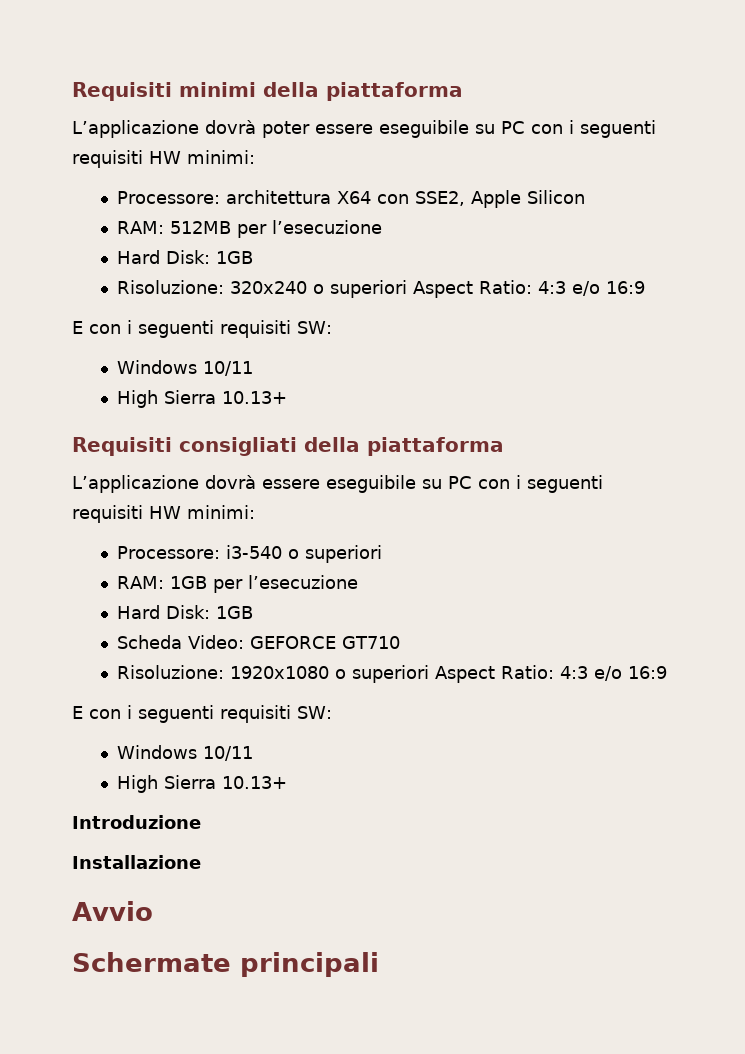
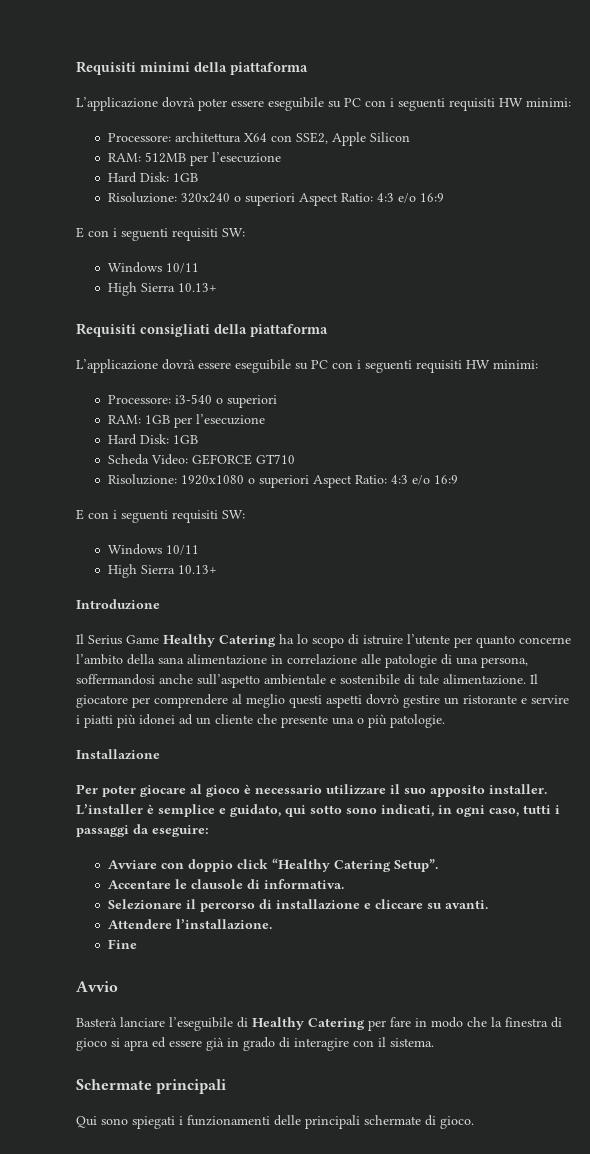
[72,855,201,869] [72,901,153,921] [72,952,379,977] Installazione // Avvio // Schermate principali -> [76,634,571,648] [76,654,528,668] [76,674,538,688] [76,694,569,708] [76,714,445,728] [76,749,160,760] [76,784,547,797] [76,804,560,817] [76,824,209,837] [107,858,438,872] [107,879,344,889] [107,899,488,912] [107,919,272,930] [107,939,137,949] [76,981,118,992] [76,1017,562,1031] [76,1037,434,1051] [76,1079,227,1094] [76,1115,474,1129] Il Serius Game Healthy Catering ha lo scopo di istruire l’utente per quanto concerne l’ambito della sana alimentazione in correlazione alle patologie di una persona, soffermandosi anche sull’aspetto ambientale e sostenibile di tale alimentazione. Il giocatore per comprendere al meglio questi aspetti dovrò gestire un ristorante e servire i piatti più idonei ad un cliente che presente una o più patologie. // Installazione // Per poter giocare al gioco è necessario utilizzare il suo apposito installer. L’installer è semplice e guidato, qui sotto sono indicati, in ogni caso, tutti i passaggi da eseguire: // Avviare con doppio click “Healthy Catering Setup”. // Accentare le clausole di informativa. // Selezionare il percorso di installazione e cliccare su avanti. // Attendere l’installazione. // Fine // Avvio // Basterà lanciare l’eseguibile di Healthy Catering per fare in modo che la finestra di gioco si apra ed essere già in grado di interagire con il sistema. // Schermate principali // Qui sono spiegati i funzionamenti delle principali schermate di gioco.

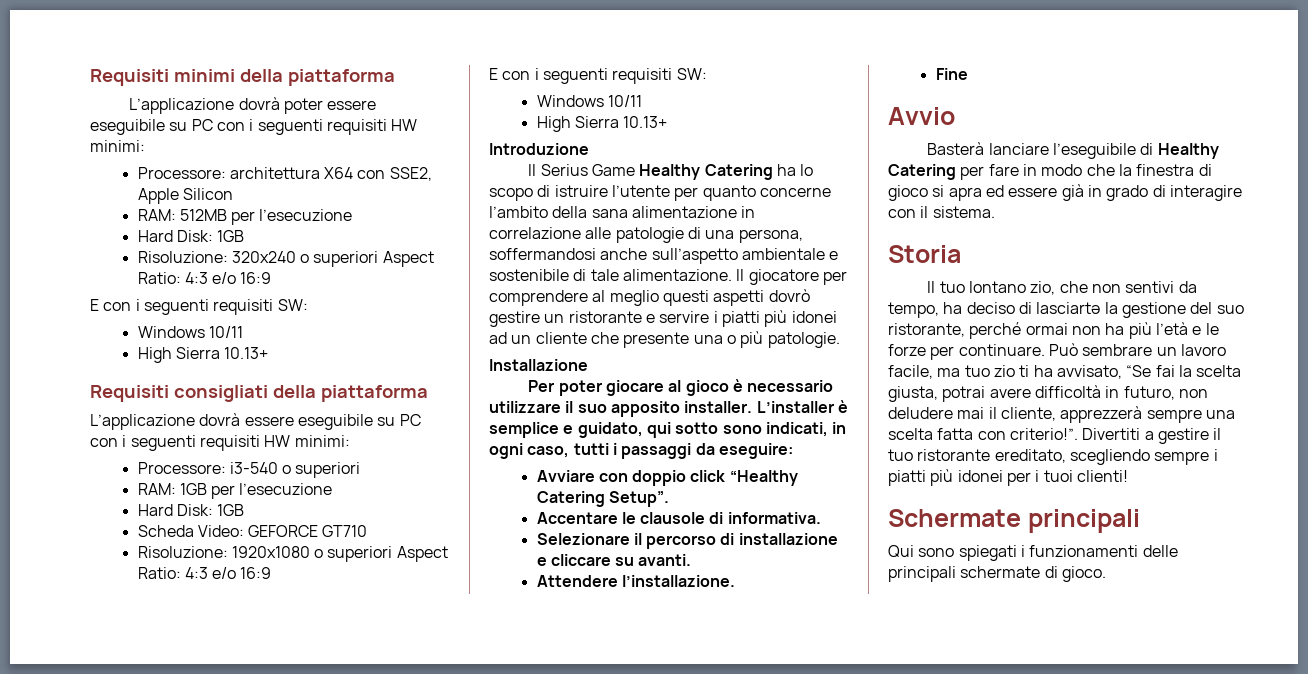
(434, 1042) none -> [888,245,961,263] [927,281,1197,295] [888,302,1244,318] [888,322,1219,339] [888,343,1226,360] [888,365,1242,379] [888,385,1208,402] [888,406,1235,423] [888,428,1222,444] [888,449,1218,465] [888,469,1128,486] // Storia // Il tuo lontano zio, che non sentivi da tempo, ha deciso di lasciartə la gestione del suo ristorante, perché ormai non ha più l’età e le forze per continuare. Può sembrare un lavoro facile, ma tuo zio ti ha avvisato, “Se fai la scelta giusta, potrai avere difficoltà in futuro, non deludere mai il cliente, apprezzerà sempre una scelta fatta con criterio!”. Divertiti a gestire il tuo ristorante ereditato, scegliendo sempre i piatti più idonei per i tuoi clienti!

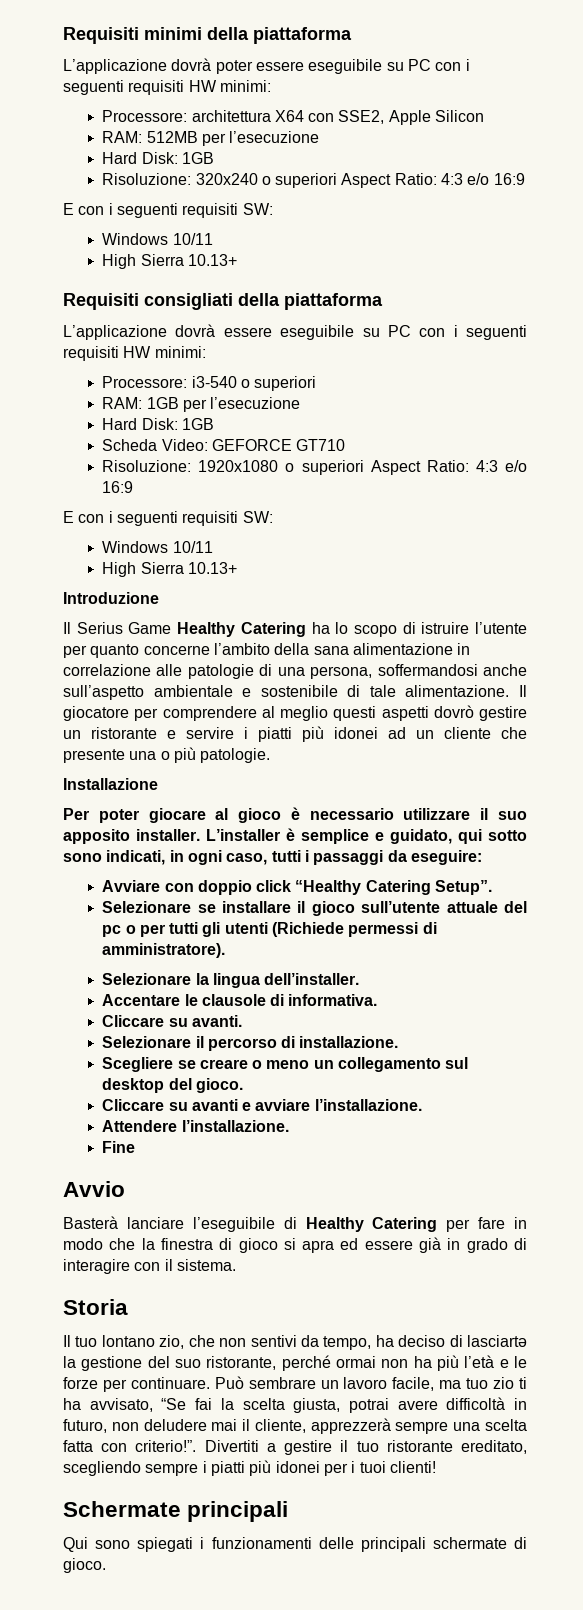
(669, 499) none -> [102,901,527,916] [102,922,437,937] [102,943,226,958] [102,973,360,988] // Selezionare se installare il gioco sull’utente attuale del pc o per tutti gli utenti (Richiede permessi di amministratore). // Selezionare la lingua dell’installer.
(821, 518) none -> [102,1015,242,1027] // Cliccare su avanti.
[738,533,838,545] [536,554,692,566] installazione e cliccare su avanti. -> [299,1036,399,1048] [102,1057,469,1072] [102,1078,243,1093] [102,1099,422,1111] installazione. // Scegliere se creare o meno un collegamento sul desktop del gioco. // Cliccare su avanti e avviare l’installazione.

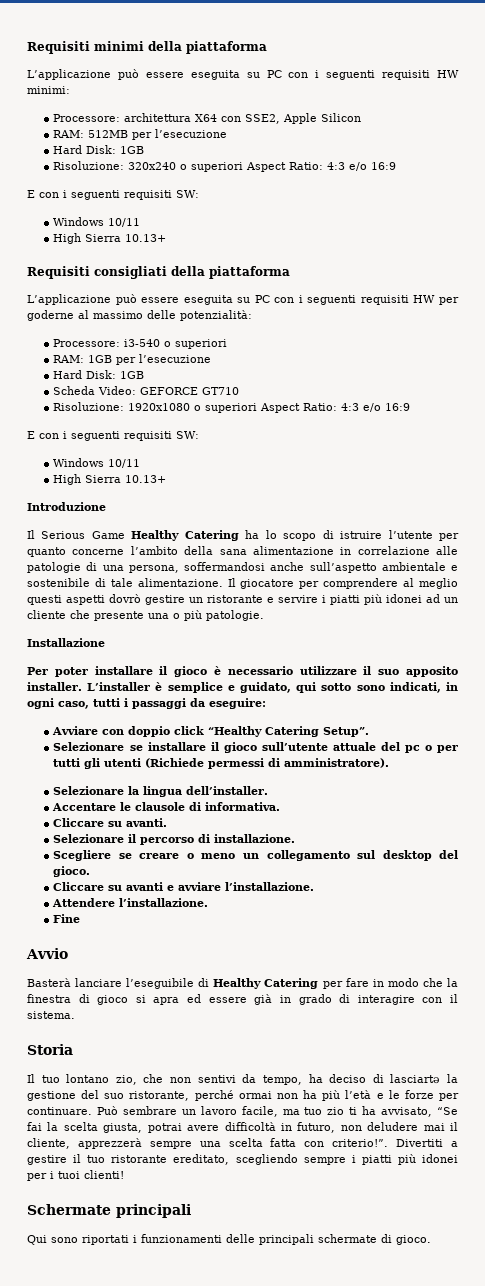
[171,58,383,74] dovrà poter essere eseguibile -> [117,69,240,80] può essere eseguita
[175,324,527,340] [63,346,206,361] dovrà essere eseguibile su PC con i seguenti requisiti HW minimi: -> [115,294,459,305] [27,310,252,321] può essere eseguita su PC con i seguenti requisiti HW per goderne al massimo delle potenzialità:
[76,622,123,634] Serius -> [41,531,86,539] Serious
[148,808,229,823] giocare al -> [94,666,168,675] installare il
[137,1537,194,1552] spiegati -> [82,1235,129,1245] riportati

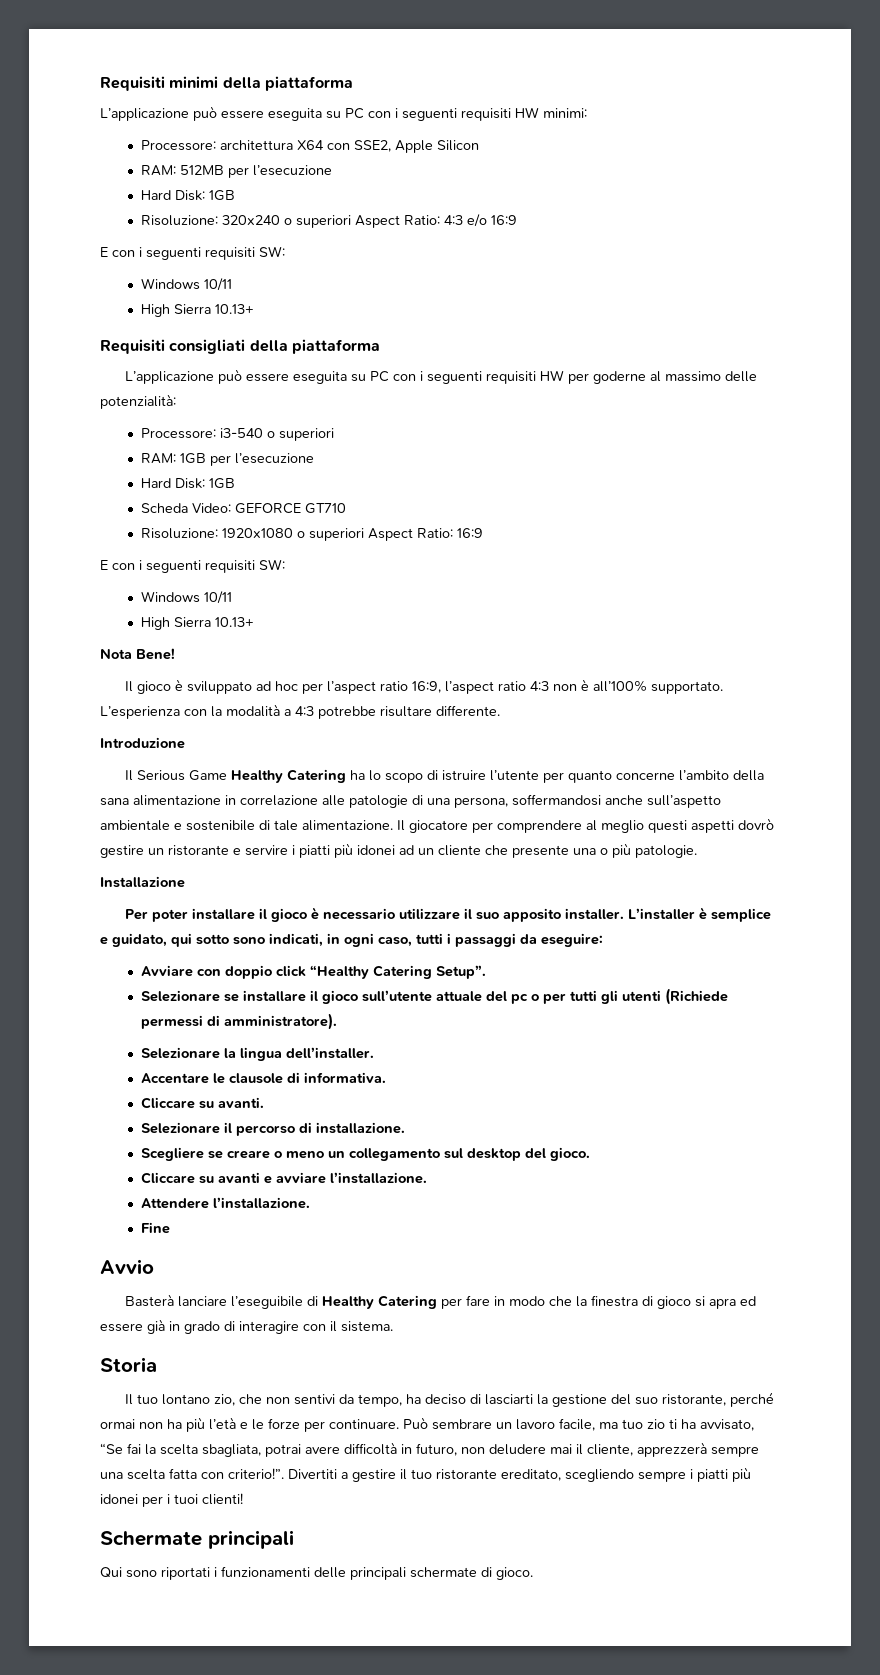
[341,403,382,412] 4:3 e/o -> (454, 533) none
(167, 479) none -> [100,648,175,660] [124,679,723,694] [100,704,500,719] // Nota Bene! // Il gioco è sviluppato ad hoc per l’aspect ratio 16:9, l’aspect ratio 4:3 non è all’100% supportato. L’esperienza con la modalità a 4:3 potrebbe risultare differente.
[390,1074,441,1084] lasciartə -> [484,1394,533,1405] lasciarti
[103,1123,143,1133] giusta, -> [202,1444,261,1457] sbagliata,

